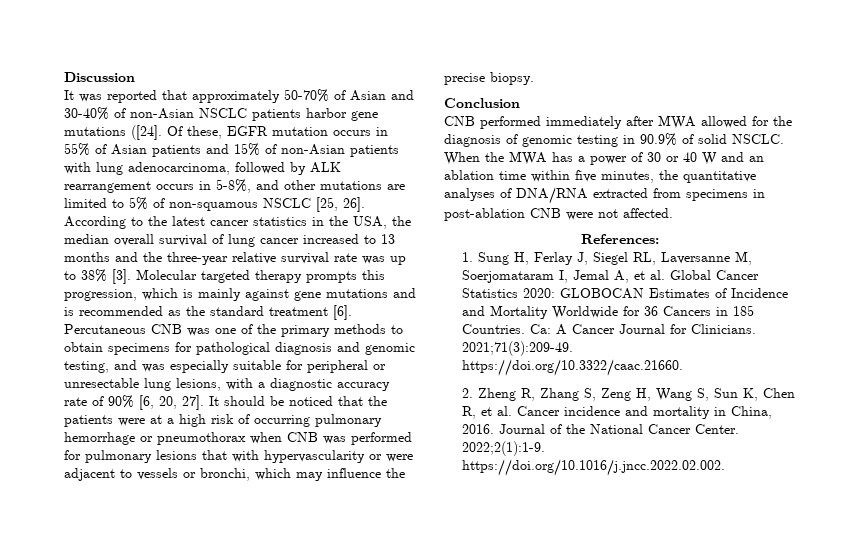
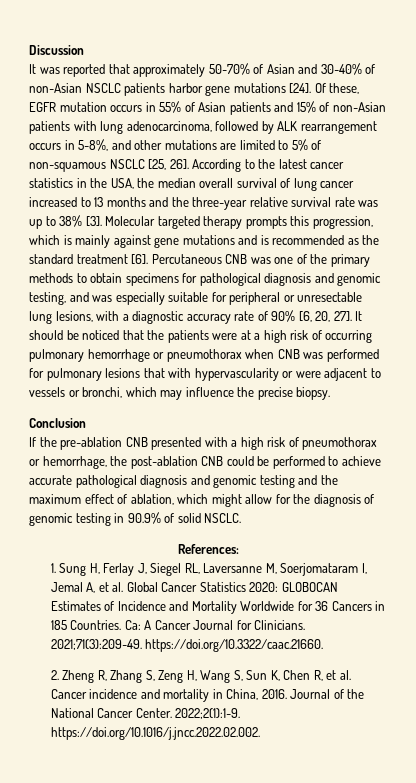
[131,125,162,140] ([24]. -> [289,83,312,93] [24].
[444,115,747,129] CNB performed immediately after MWA allowed -> [29,437,378,450] [29,456,381,469] [29,475,338,488] [29,494,273,507] If the pre-ablation CNB presented with a high risk of pneumothorax or hemorrhage, the post-ablation CNB could be performed to achieve accurate pathological diagnosis and genomic testing and the maximum effect of ablation, which might allow
[444,151,764,165] [444,170,756,183] [444,187,765,204] [444,208,673,221] When the MWA has a power of 30 or 40 W and an ablation time within five minutes, the quantitative analyses of DNA/RNA extracted from specimens in post-ablation CNB were not affected. -> (242, 518) none

